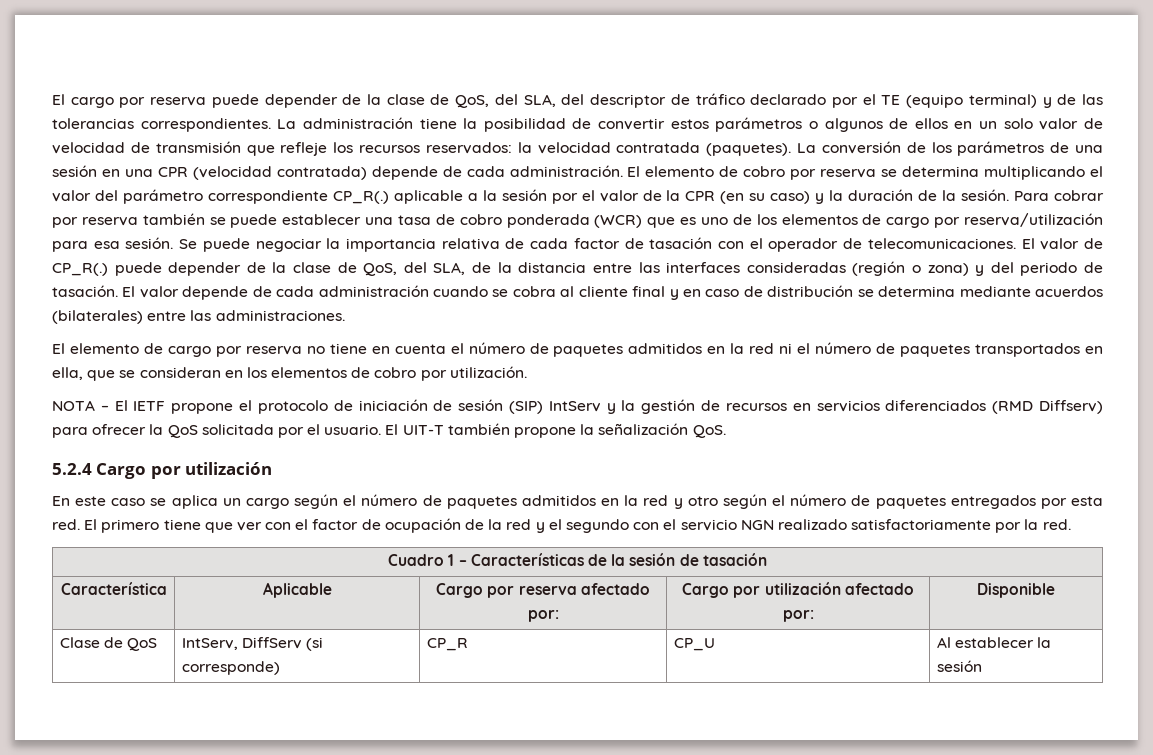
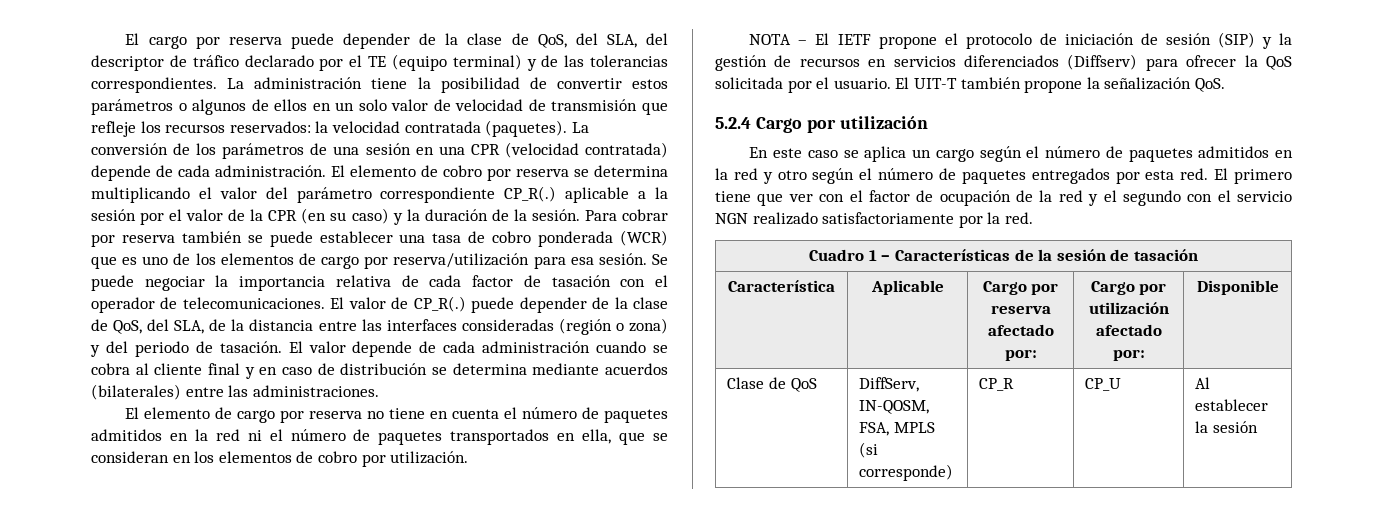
[548,401,601,412] IntServ -> (1255, 40) none
[992,400,1104,414] (RMD Diffserv) -> [1067,54,1138,70] (Diffserv)
[181,637,303,650] IntServ, DiffServ -> [859,377,920,392] [859,400,930,414] [859,422,935,436] DiffServ, IN-QOSM, FSA, MPLS

